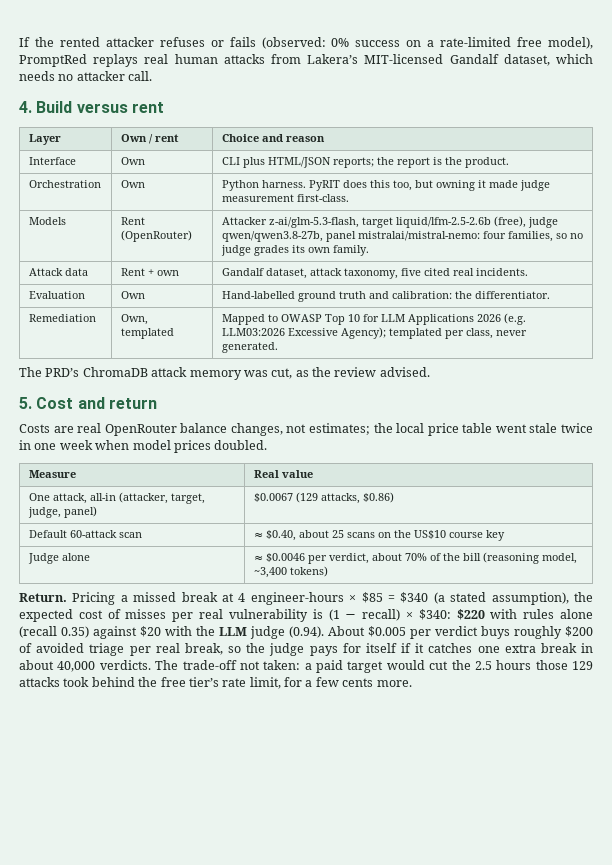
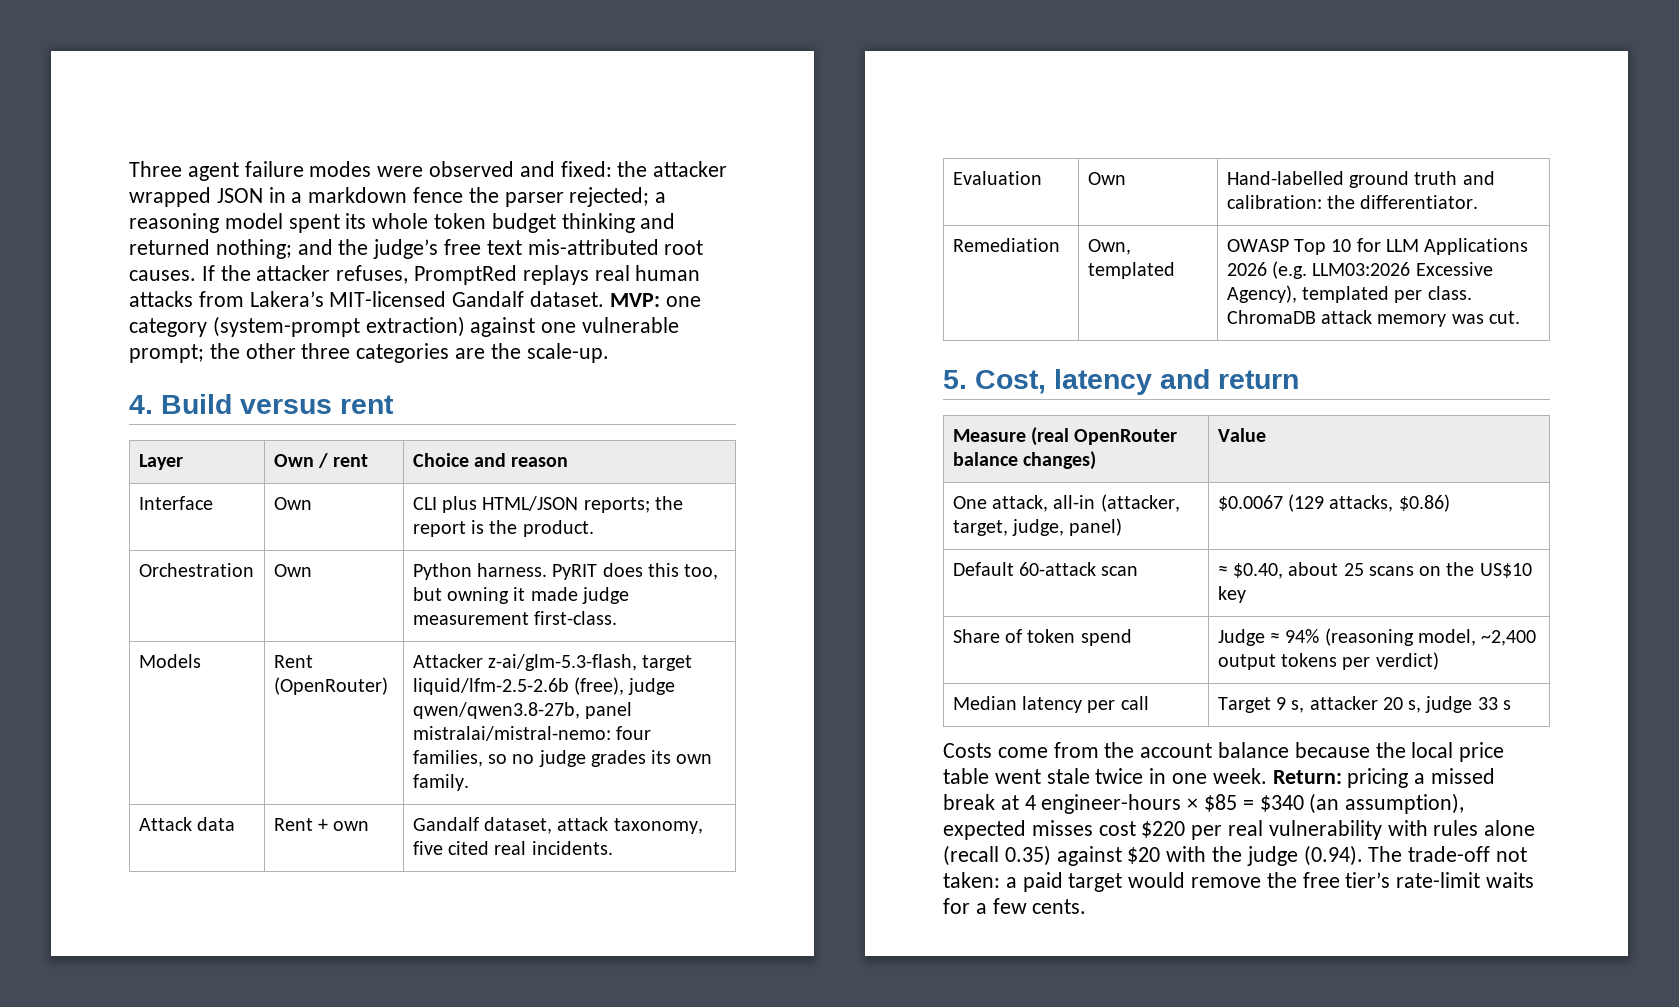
[19,37,594,49] If the rented attacker refuses or fails (observed: 0% success on a rate-limited free model), -> [129,161,728,181] [129,187,667,207] [129,213,676,233] [129,239,704,259] [129,265,409,284] Three agent failure modes were observed and fixed: the attacker wrapped JSON in a markdown fence the parser rejected; a reasoning model spent its whole token budget thinking and returned nothing; and the judge’s free text mis-attributed root causes. If the attacker refuses,
[503,54,593,66] [19,71,153,81] dataset, which needs no attacker call. -> [530,291,701,307] [129,316,680,337] [129,343,609,363] dataset. MVP: one category (system-prompt extraction) against one vulnerable prompt; the other three categories are the scale-up.
[221,314,278,325] Mapped to -> (1175, 270) none
[340,327,386,339] Agency); -> [1226,285,1297,303] Agency),
[465,328,527,339] [221,342,278,353] [19,367,430,380] class, never generated. // The PRD’s ChromaDB attack memory was cut, as the review advised. -> [1427,286,1472,300] [1226,310,1520,327] class. ChromaDB attack memory was cut.
[36,397,74,409] Cost -> [975,369,1152,395] Cost, latency
[19,423,593,436] [19,440,268,453] [28,470,76,478] [253,470,313,478] // Costs are real OpenRouter balance changes, not estimates; the local price table went stale twice in one week when model prices doubled. // Measure | Real value -> [952,427,1178,446] [952,451,1097,470] [1217,428,1266,442] // Measure (real OpenRouter balance changes) | Value
[448,532,483,538] course -> (1532, 570) none
[27,553,90,564] [253,552,577,564] [253,566,328,578] [19,592,116,605] Judge alone | ≈ $0.0046 per verdict, about 70% of the bill (reasoning model, ~3,400 tokens) // Return. Pricing -> [952,629,1132,646] [1217,628,1537,646] [1217,652,1439,670] [952,696,1149,713] [1217,696,1511,713] [943,742,1505,762] [943,768,1409,788] Share of token spend | Judge ≈ 94% (reasoning model, ~2,400 output tokens per verdict) // Median latency per call | Target 9 s, attacker 20 s, judge 33 s // Costs come from the account balance because the local price table went stale twice in one week. Return: pricing
[433,592,593,605] [19,609,485,622] (a stated assumption), the expected cost of misses per real vulnerability is (1 − recall) × $340: $220 -> [1309,793,1465,814] [943,820,1382,840] (an assumption), expected misses cost $220 per real vulnerability
[219,627,247,636] LLM -> (1243, 854) none
[328,626,593,639] [19,643,593,656] [19,660,151,672] About $0.005 per verdict buys roughly $200 of avoided triage per real break, so the judge pays for itself if it catches one extra break in about 40,000 verdicts. -> (1363, 855) none
[429,660,593,670] [19,677,135,687] cut the 2.5 hours those 129 attacks took behind -> [1191,877,1262,888] remove
[222,677,281,689] rate limit, -> [1396,872,1535,888] rate-limit waits
[342,678,412,687] cents more. -> [1032,899,1087,914] cents.

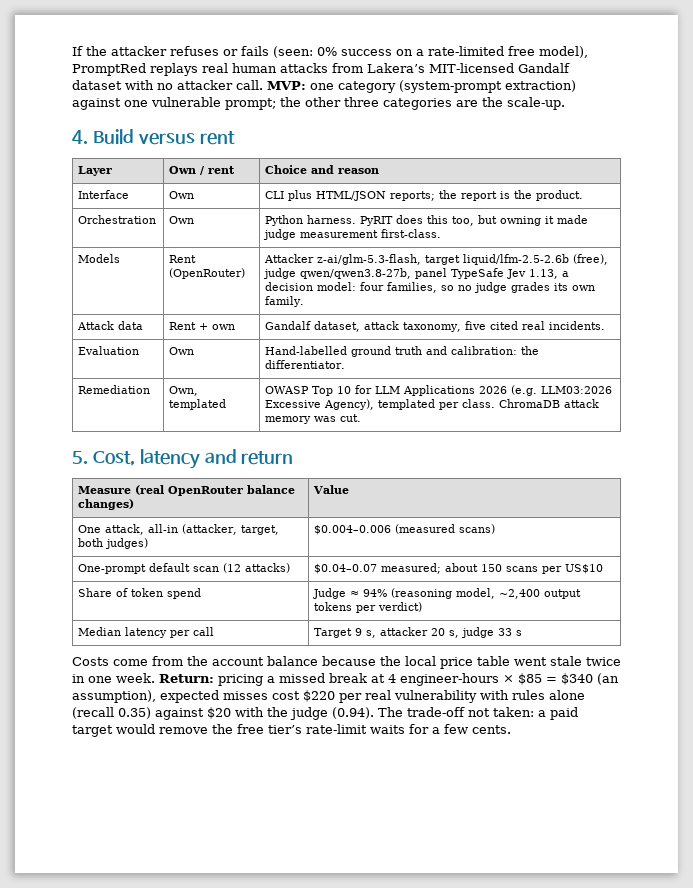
[129,161,728,181] [129,187,667,207] [129,213,676,233] [129,239,704,259] [129,265,409,284] Three agent failure modes were observed and fixed: the attacker wrapped JSON in a markdown fence the parser rejected; a reasoning model spent its whole token budget thinking and returned nothing; and the judge’s free text mis-attributed root causes. If the attacker refuses, -> [72,46,588,58] If the attacker refuses or fails (seen: 0% success on a rate-limited free model),
[530,291,605,307] dataset. -> [72,80,263,90] dataset with no attacker call.
[412,726,611,741] mistralai/mistral-nemo: -> [451,268,570,279] [265,282,357,291] TypeSafe Jev 1.13, a decision model:
[1012,518,1123,536] [1217,494,1450,512] [952,562,1139,576] [1217,562,1475,579] judge, panel) | $0.0067 (129 attacks, $0.86) // Default 60-attack scan | ≈ $0.40, about 25 scans on the -> [78,538,149,549] [314,524,496,535] [78,563,291,574] [314,563,563,574] both judges) | $0.004–0.006 (measured scans) // One-prompt default scan (12 attacks) | $0.04–0.07 measured; about 150 scans per
[1217,586,1246,603] key -> (604, 569) none

